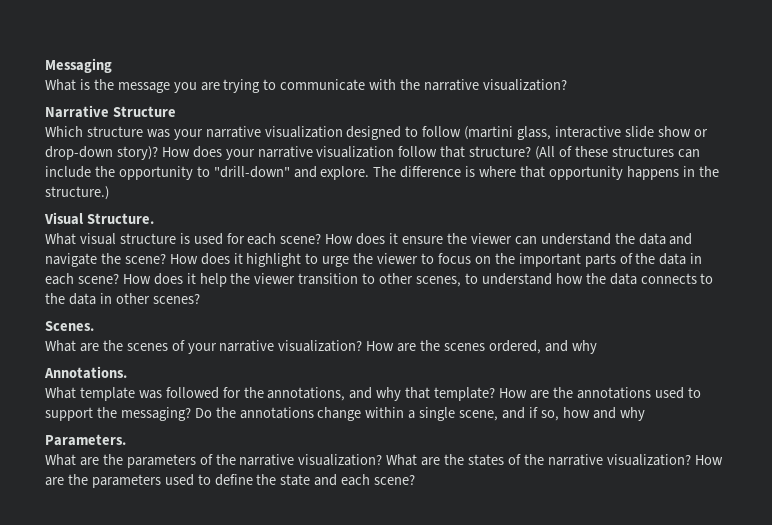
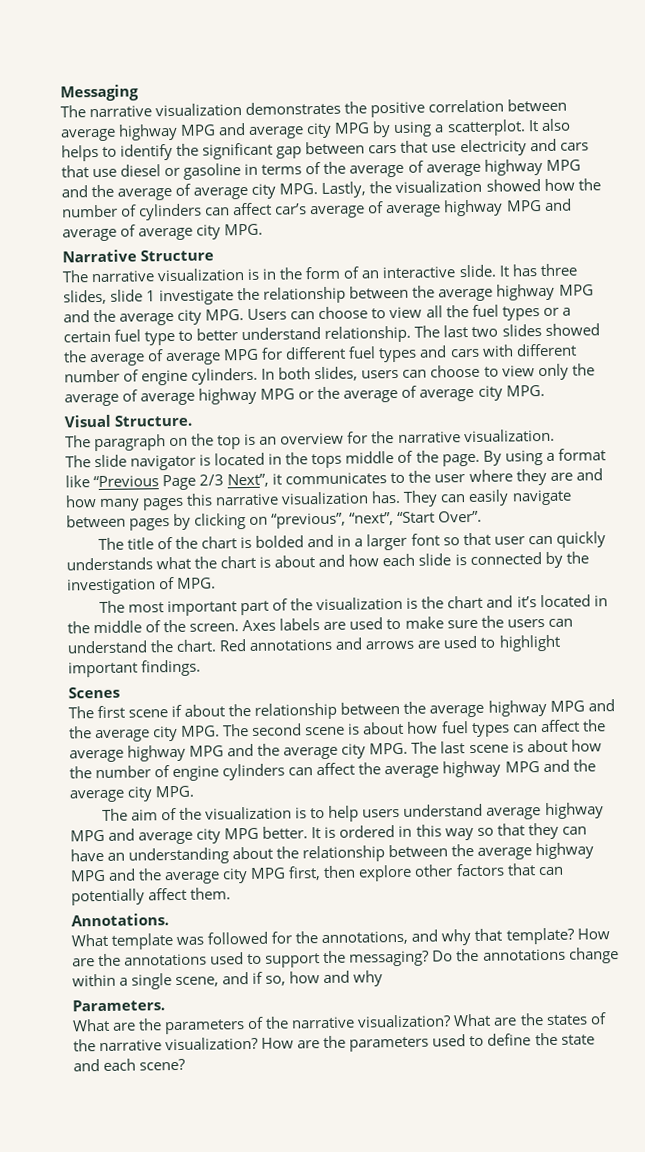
[45,79,567,93] [45,105,176,118] [45,126,708,140] [45,146,700,160] [45,166,719,180] [45,186,109,200] [44,212,154,225] [45,233,693,245] [45,253,703,267] [45,273,714,287] [45,293,200,305] [45,321,94,331] [45,340,597,354] What is the message you are trying to communicate with the narrative visualization? // Narrative Structure // Which structure was your narrative visualization designed to follow (martini glass, interactive slide show or drop-down story)? How does your narrative visualization follow that structure? (All of these structures can include the opportunity to "drill-down" and explore. The difference is where that opportunity happens in the structure.) // Visual Structure. // What visual structure is used for each scene? How does it ensure the viewer can understand the data and navigate the scene? How does it highlight to urge the viewer to focus on the important parts of the data in each scene? How does it help the viewer transition to other scenes, to understand how the data connects to the data in other scenes? // Scenes. // What are the scenes of your narrative visualization? How are the scenes ordered, and why -> [60,98,568,118] [60,118,571,142] [61,138,589,162] [61,159,581,180] [61,178,601,201] [61,198,572,221] [62,223,264,242] [62,249,215,263] [62,263,577,283] [63,283,594,306] [63,304,571,326] [63,323,600,346] [63,343,577,367] [64,363,595,386] [64,385,545,407] [64,414,193,428] [65,428,555,452] [65,448,606,471] [65,468,603,491] [65,489,572,511] [66,510,483,531] [97,531,606,551] [66,551,589,571] [67,576,217,595] [98,594,608,617] [67,615,573,634] [67,634,561,654] [68,659,202,678] [68,686,120,699] [68,699,615,720] [68,719,606,743] [69,739,602,763] [69,759,596,782] [69,785,195,803] [101,802,604,822] [70,822,587,845] [70,842,595,865] [70,863,564,885] [71,887,232,906] The narrative visualization demonstrates the positive correlation between average highway MPG and average city MPG by using a scatterplot. It also helps to identify the significant gap between cars that use electricity and cars that use diesel or gasoline in terms of the average of average highway MPG and the average of average city MPG. Lastly, the visualization showed how the number of cylinders can affect car’s average of average highway MPG and average of average city MPG. // Narrative Structure // The narrative visualization is in the form of an interactive slide. It has three slides, slide 1 investigate the relationship between the average highway MPG and the average city MPG. Users can choose to view all the fuel types or a certain fuel type to better understand relationship. The last two slides showed the average of average MPG for different fuel types and cars with different number of engine cylinders. In both slides, users can choose to view only the average of average highway MPG or the average of average city MPG. // Visual Structure. // The paragraph on the top is an overview for the narrative visualization. // The slide navigator is located in the tops middle of the page. By using a format like “Previous Page 2/3 Next”, it communicates to the user where they are and how many pages this narrative visualization has. They can easily navigate between pages by clicking on “previous”, “next”, “Start Over”. // The title of the chart is bolded and in a larger font so that user can quickly understands what the chart is about and how each slide is connected by the investigation of MPG. // The most important part of the visualization is the chart and it’s located in the middle of the screen. Axes labels are used to make sure the users can understand the chart. Red annotations and arrows are used to highlight important findings. // Scenes // The first scene if about the relationship between the average highway MPG and the average city MPG. The second scene is about how fuel types can affect the average highway MPG and the average city MPG. The last scene is about how the number of engine cylinders can affect the average highway MPG and the average city MPG. // The aim of the visualization is to help users understand average highway MPG and average city MPG better. It is ordered in this way so that they can have an understanding about the relationship between the average highway MPG and the average city MPG first, then explore other factors that can potentially affect them.

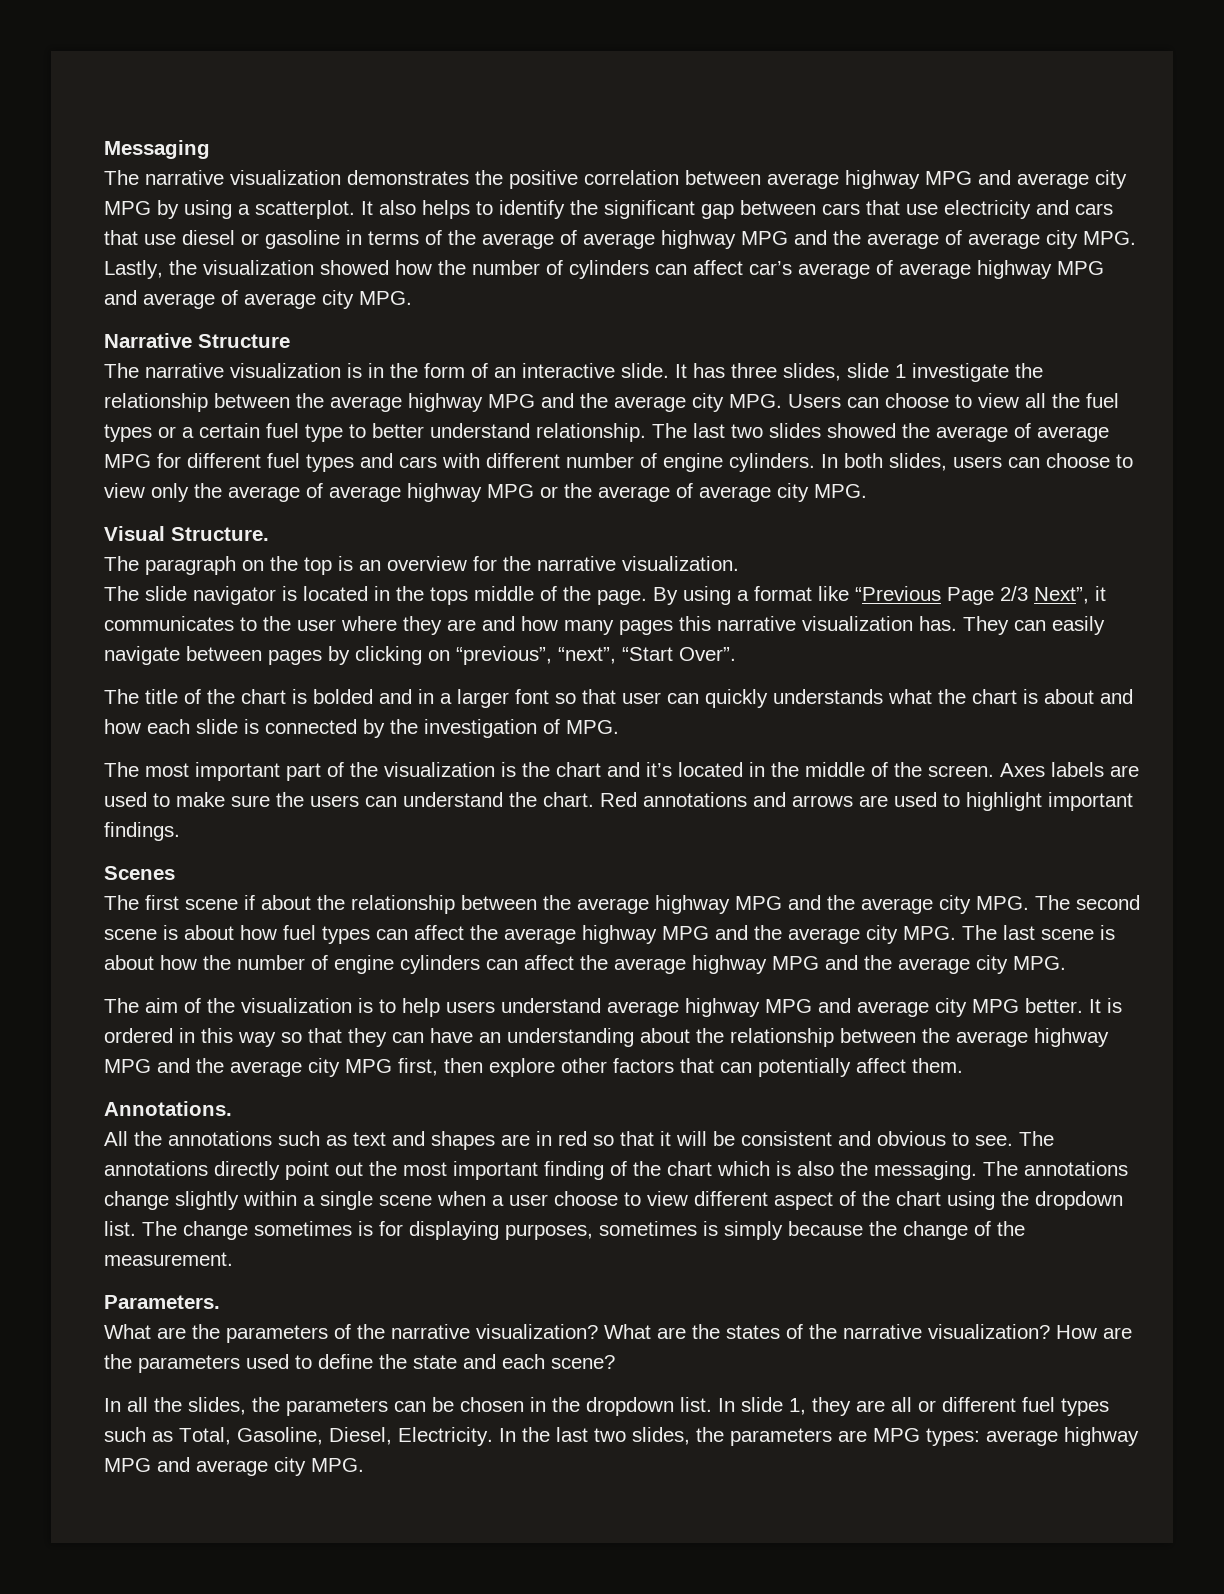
[71,927,610,950] [72,948,480,968] What template was followed for the annotations, and why that template? How are the annotations used to support the messaging? Do the -> [104,1131,1054,1150] [104,1161,1018,1180] All the annotations such as text and shapes are in red so that it will be consistent and obvious to see. The annotations directly point out the most important finding of the chart which is also the messaging. The
(619, 955) none -> [175,1191,239,1210] slightly
[175,970,384,988] scene, and if so, how and why -> [379,1191,1123,1210] [104,1221,1025,1240] [104,1252,233,1266] scene when a user choose to view different aspect of the chart using the dropdown list. The change sometimes is for displaying purposes, sometimes is simply because the change of the measurement.
(187, 1064) none -> [104,1397,1109,1416] [104,1427,1139,1446] [104,1457,364,1476] // In all the slides, the parameters can be chosen in the dropdown list. In slide 1, they are all or different fuel types such as Total, Gasoline, Diesel, Electricity. In the last two slides, the parameters are MPG types: average highway MPG and average city MPG.

